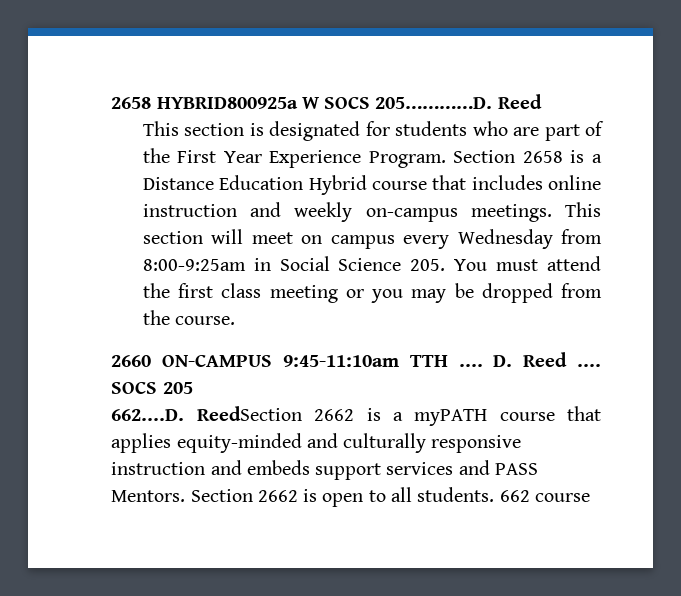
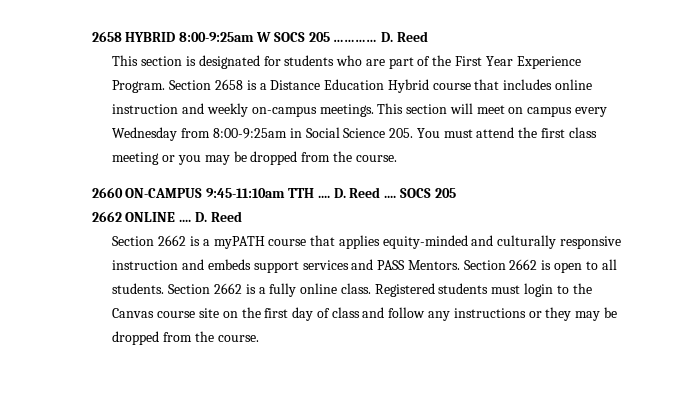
[111,96,493,109] 2658 HYBRID800925a W SOCS 205…………D. -> [91,31,394,42] 2658 HYBRID 8:00-9:25am W SOCS 205 ………… D.
[111,406,302,421] 662....D. ReedSection -> [91,211,242,222] [112,236,155,246] 2662 ONLINE .... D. Reed // Section
[499,490,590,502] 662 course -> [168,283,592,297] [112,307,617,321] [112,331,259,345] Section 2662 is a fully online class. Registered students must login to the Canvas course site on the first day of class and follow any instructions or they may be dropped from the course.

